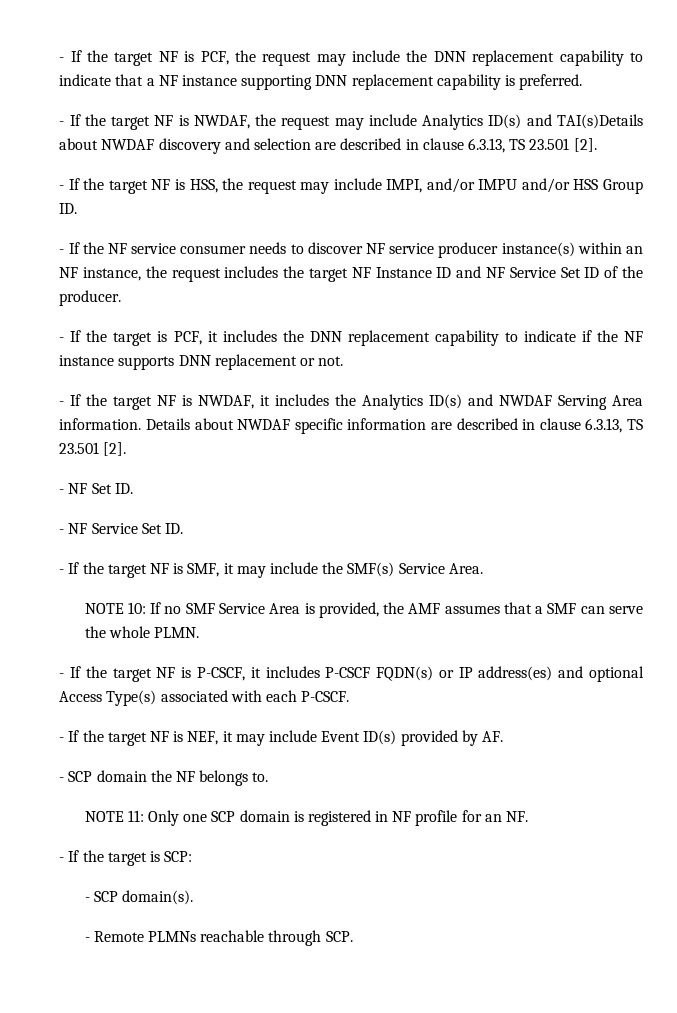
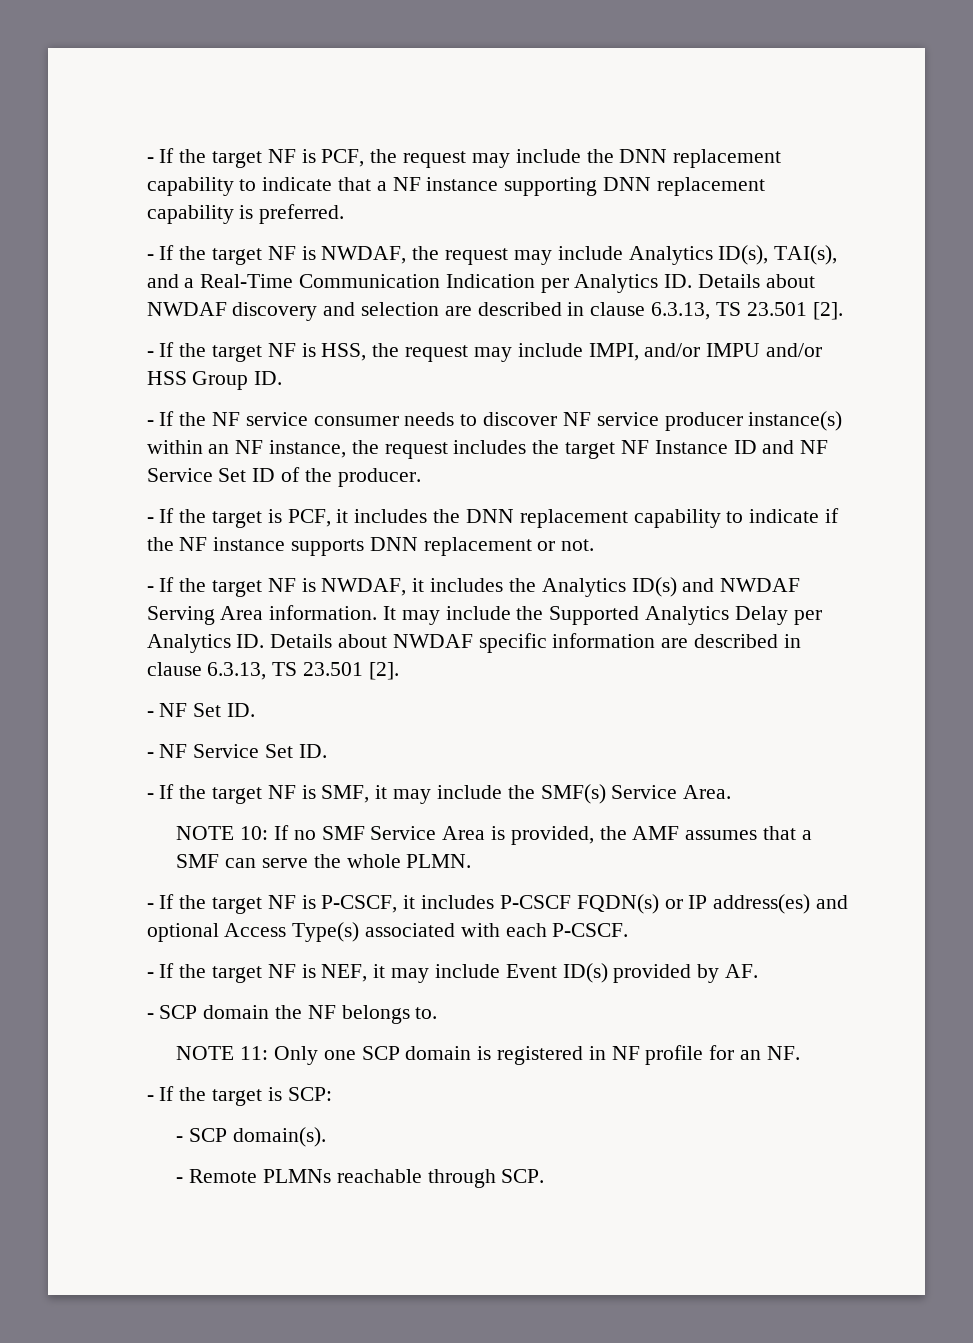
[488,114,643,129] ID(s) and TAI(s)Details -> [718,245,838,265] [146,274,761,293] ID(s), TAI(s), and a Real-Time Communication Indication per Analytics ID. Details
(142, 424) none -> [383,606,822,625] [146,634,265,653] It may include the Supported Analytics Delay per Analytics ID.

